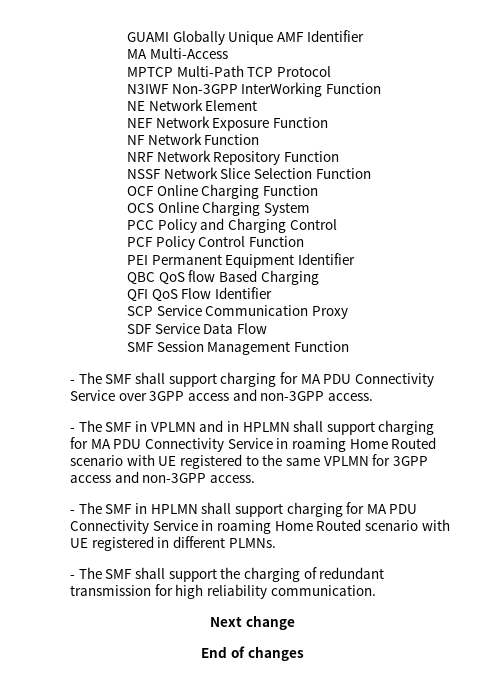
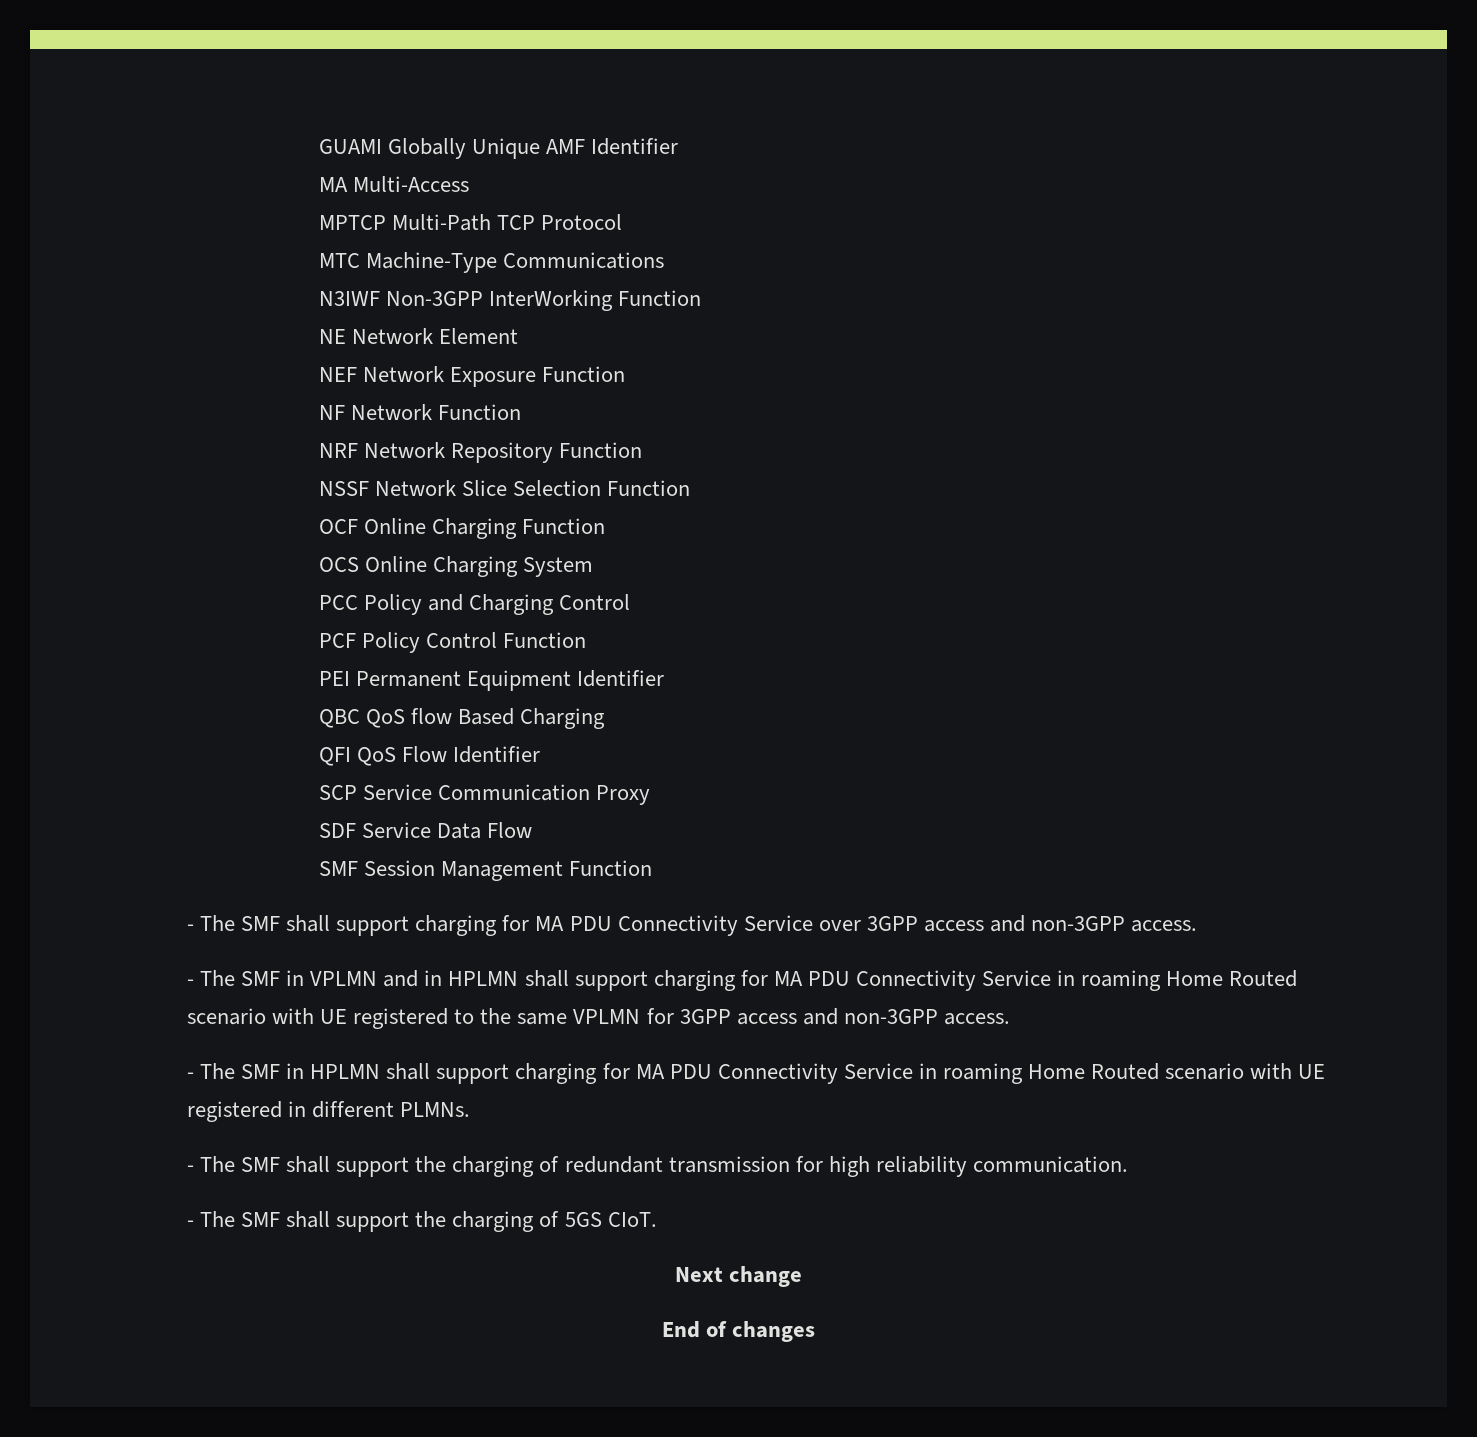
(331, 71) none -> [318,252,664,273] // MTC Machine-Type Communications
(376, 590) none -> [186,1211,657,1232] // - The SMF shall support the charging of 5GS CIoT.

